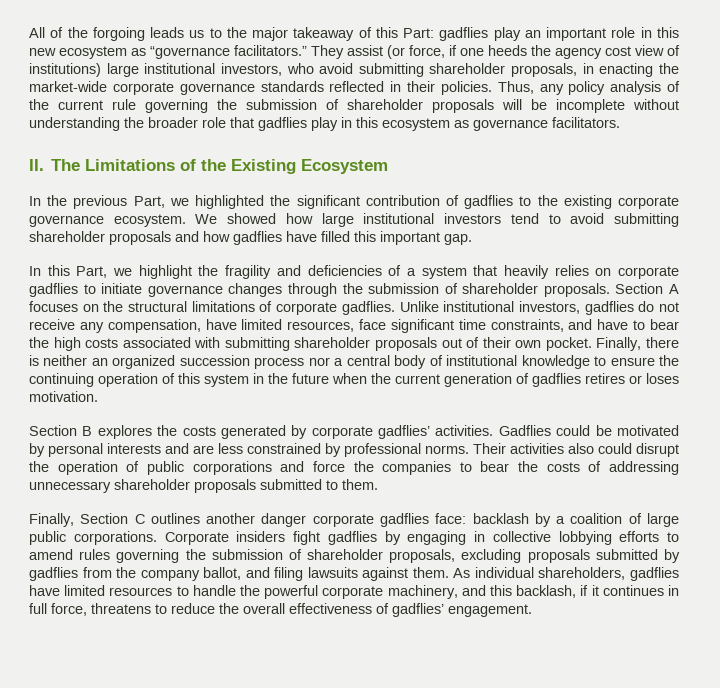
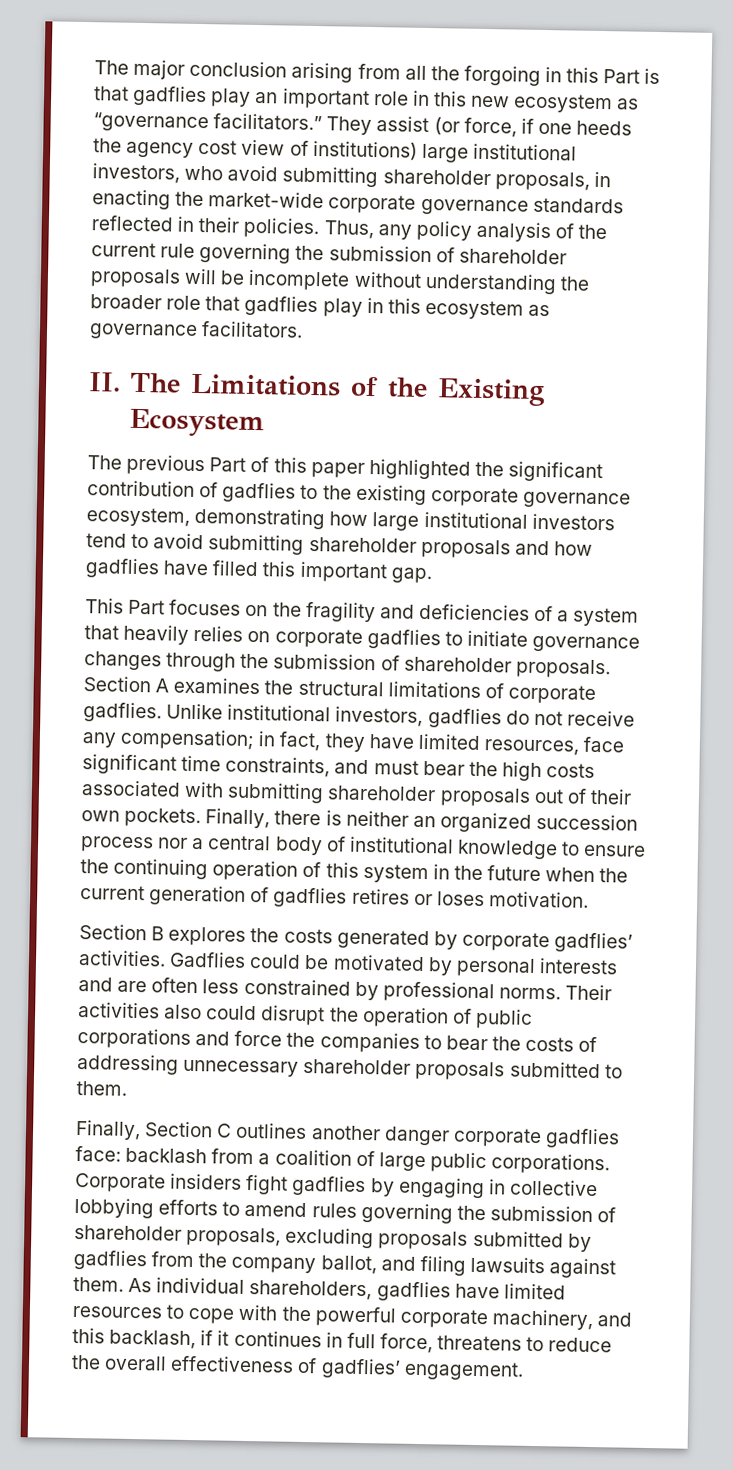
[29,27,435,41] All of the forgoing leads us to the major takeaway of this Part: -> [94,59,661,86] [94,86,129,101] The major conclusion arising from all the forgoing in this Part is that
[29,195,189,209] In the previous Part, we -> [87,454,365,478] The previous Part of this paper
[113,213,277,227] ecosystem. We showed -> [86,507,326,530] ecosystem, demonstrating
[29,265,192,279] In this Part, we highlight -> [85,598,269,617] This Part focuses on
[29,301,99,312] focuses on -> [173,677,261,695] examines
[107,319,201,333] compensation, -> [120,728,366,752] compensation; in fact, they
[597,319,646,330] have to -> [373,760,419,775] must
[545,337,592,351] pocket. -> [124,807,202,828] pockets.
(214, 449) none -> [151,977,199,994] often
[534,513,551,527] by -> [211,1148,255,1165] from
[192,585,236,596] handle -> [188,1304,279,1324] cope with

